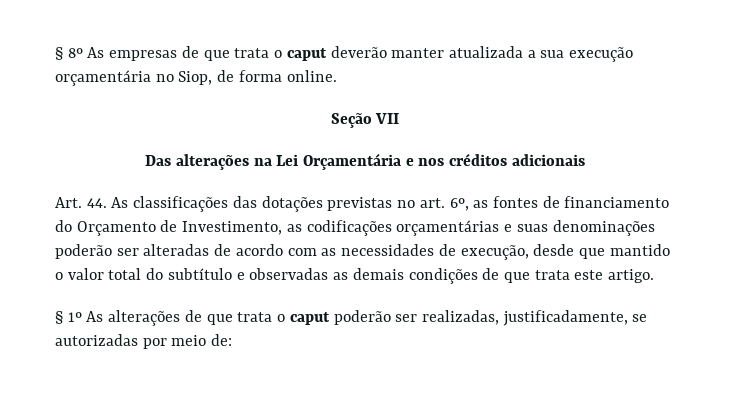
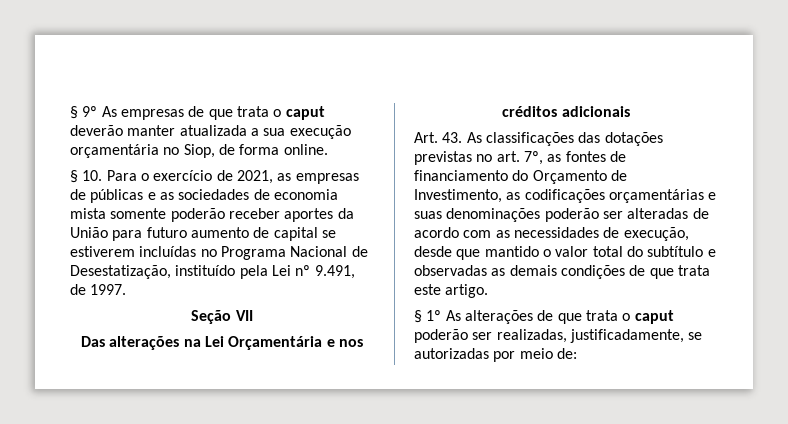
[55,47,83,60] § 8º -> [70,106,98,119] § 9º
(337, 76) none -> [70,170,359,184] [70,189,338,203] [70,208,354,222] [70,227,336,241] [70,246,368,260] [70,265,355,279] [70,284,127,295] // § 10. Para o exercício de 2021, as empresas de públicas e as sociedades de economia mista somente poderão receber aportes da União para futuro aumento de capital se estiverem incluídas no Programa Nacional de Desestatização, instituído pela Lei nº 9.491, de 1997.
[86,198,107,208] 44. -> [442,132,463,143] 43.
[449,198,469,211] 6º, -> [523,151,543,165] 7º,

